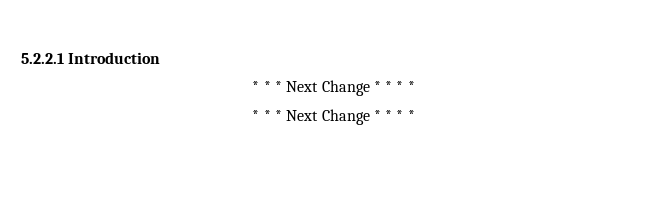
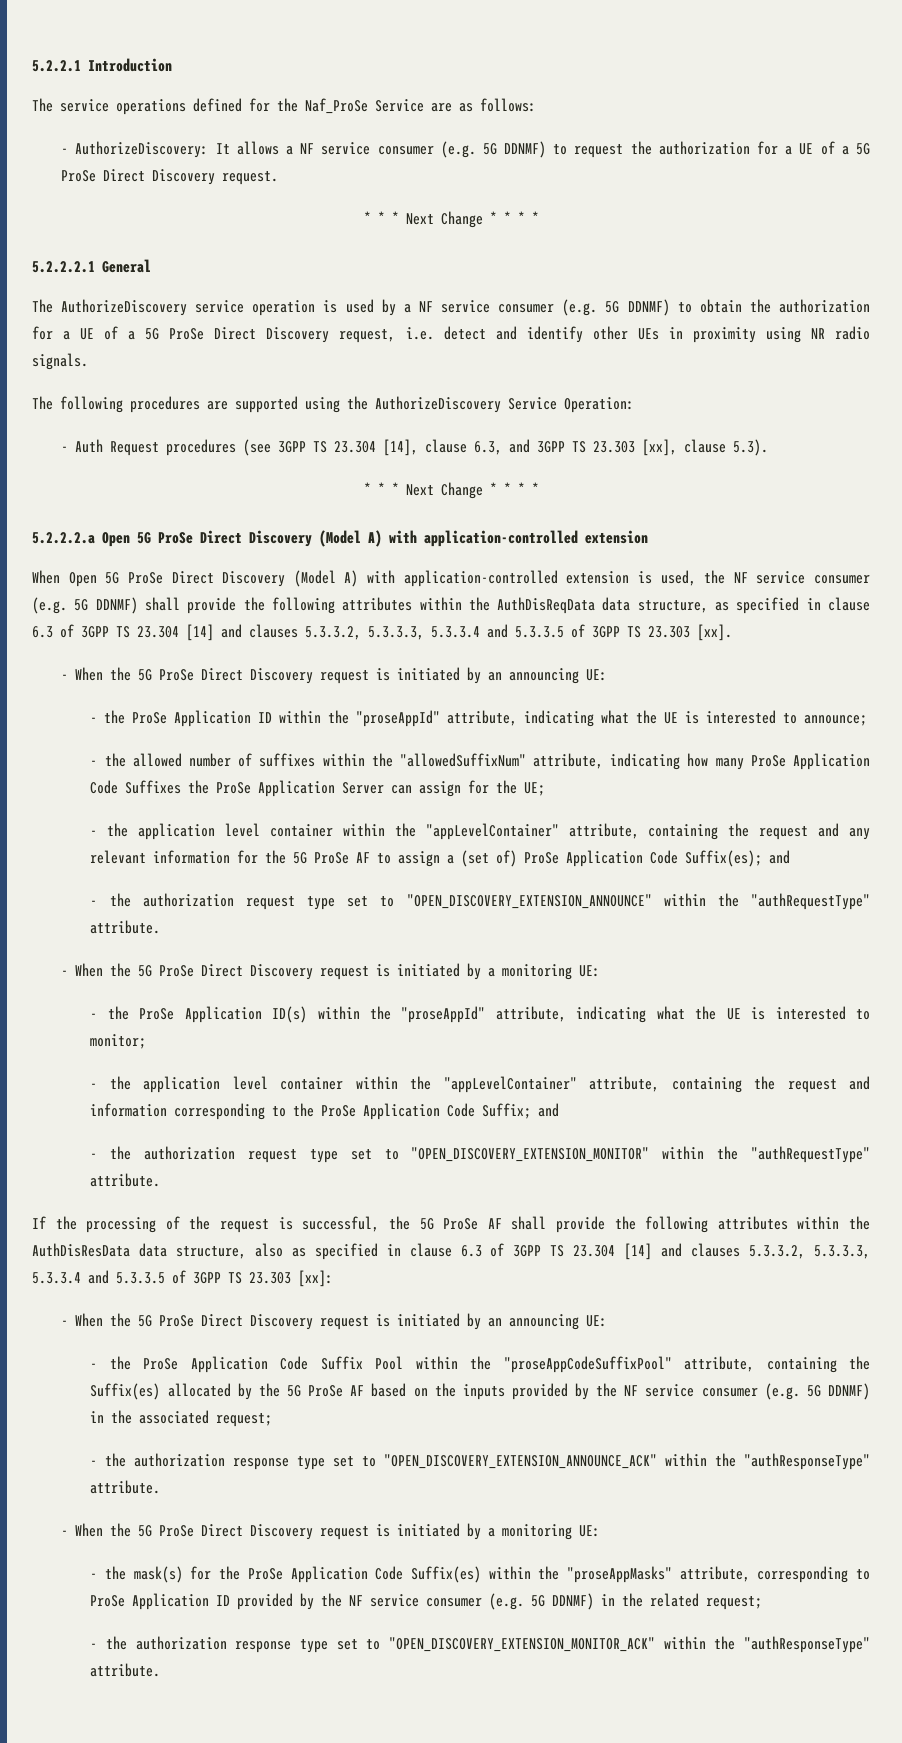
[252,80,415,96] [252,109,415,125] // * * * Next Change * * * * // * * * Next Change * * * * -> [32,98,536,115] [61,141,870,158] [61,169,279,185] [363,211,539,228] [32,259,151,273] [32,299,871,316] [32,326,870,343] [32,353,88,370] [32,396,634,413] [61,439,769,456] [363,482,539,499] [32,530,648,547] [32,570,870,587] [32,597,870,614] [32,624,732,641] [61,667,608,684] [90,710,868,727] [90,753,870,770] [90,780,546,797] [90,823,870,840] [90,850,791,867] [90,893,870,910] [90,920,161,934] [61,963,601,980] [90,1006,871,1023] [90,1034,147,1049] [90,1076,871,1093] [90,1103,560,1120] [90,1146,870,1163] [90,1173,161,1187] [32,1216,870,1233] [32,1243,871,1260] [32,1270,333,1287] [61,1313,608,1330] [90,1356,871,1373] [90,1383,870,1400] [90,1410,273,1427] [90,1453,870,1470] [90,1480,161,1494] [61,1523,601,1540] [90,1566,870,1583] [90,1593,763,1610] [90,1636,870,1653] [90,1663,161,1677] // The service operations defined for the Naf_ProSe Service are as follows: // - AuthorizeDiscovery: It allows a NF service consumer (e.g. 5G DDNMF) to request the authorization for a UE of a 5G ProSe Direct Discovery request. // * * * Next Change * * * * // 5.2.2.2.1 General // The AuthorizeDiscovery service operation is used by a NF service consumer (e.g. 5G DDNMF) to obtain the authorization for a UE of a 5G ProSe Direct Discovery request, i.e. detect and identify other UEs in proximity using NR radio signals. // The following procedures are supported using the AuthorizeDiscovery Service Operation: // - Auth Request procedures (see 3GPP TS 23.304 [14], clause 6.3, and 3GPP TS 23.303 [xx], clause 5.3). // * * * Next Change * * * * // 5.2.2.2.a Open 5G ProSe Direct Discovery (Model A) with application-controlled extension // When Open 5G ProSe Direct Discovery (Model A) with application-controlled extension is used, the NF service consumer (e.g. 5G DDNMF) shall provide the following attributes within the AuthDisReqData data structure, as specified in clause 6.3 of 3GPP TS 23.304 [14] and clauses 5.3.3.2, 5.3.3.3, 5.3.3.4 and 5.3.3.5 of 3GPP TS 23.303 [xx]. // - When the 5G ProSe Direct Discovery request is initiated by an announcing UE: // - the ProSe Application ID within the "proseAppId" attribute, indicating what the UE is interested to announce; // - the allowed number of suffixes within the "allowedSuffixNum" attribute, indicating how many ProSe Application Code Suffixes the ProSe Application Server can assign for the UE; // - the application level container within the "appLevelContainer" attribute, containing the request and any relevant information for the 5G ProSe AF to assign a (set of) ProSe Application Code Suffix(es); and // - the authorization request type set to "OPEN_DISCOVERY_EXTENSION_ANNOUNCE" within the "authRequestType" attribute. // - When the 5G ProSe Direct Discovery request is initiated by a monitoring UE: // - the ProSe Application ID(s) within the "proseAppId" attribute, indicating what the UE is interested to monitor; // - the application level container within the "appLevelContainer" attribute, containing the request and information corresponding to the ProSe Application Code Suffix; and // - the authorization request type set to "OPEN_DISCOVERY_EXTENSION_MONITOR" within the "authRequestType" attribute. // If the processing of the request is successful, the 5G ProSe AF shall provide the following attributes within the AuthDisResData data structure, also as specified in clause 6.3 of 3GPP TS 23.304 [14] and clauses 5.3.3.2, 5.3.3.3, 5.3.3.4 and 5.3.3.5 of 3GPP TS 23.303 [xx]: // - When the 5G ProSe Direct Discovery request is initiated by an announcing UE: // - the ProSe Application Code Suffix Pool within the "proseAppCodeSuffixPool" attribute, containing the Suffix(es) allocated by the 5G ProSe AF based on the inputs provided by the NF service consumer (e.g. 5G DDNMF) in the associated request; // - the authorization response type set to "OPEN_DISCOVERY_EXTENSION_ANNOUNCE_ACK" within the "authResponseType" attribute. // - When the 5G ProSe Direct Discovery request is initiated by a monitoring UE: // - the mask(s) for the ProSe Application Code Suffix(es) within the "proseAppMasks" attribute, corresponding to ProSe Application ID provided by the NF service consumer (e.g. 5G DDNMF) in the related request; // - the authorization response type set to "OPEN_DISCOVERY_EXTENSION_MONITOR_ACK" within the "authResponseType" attribute.

